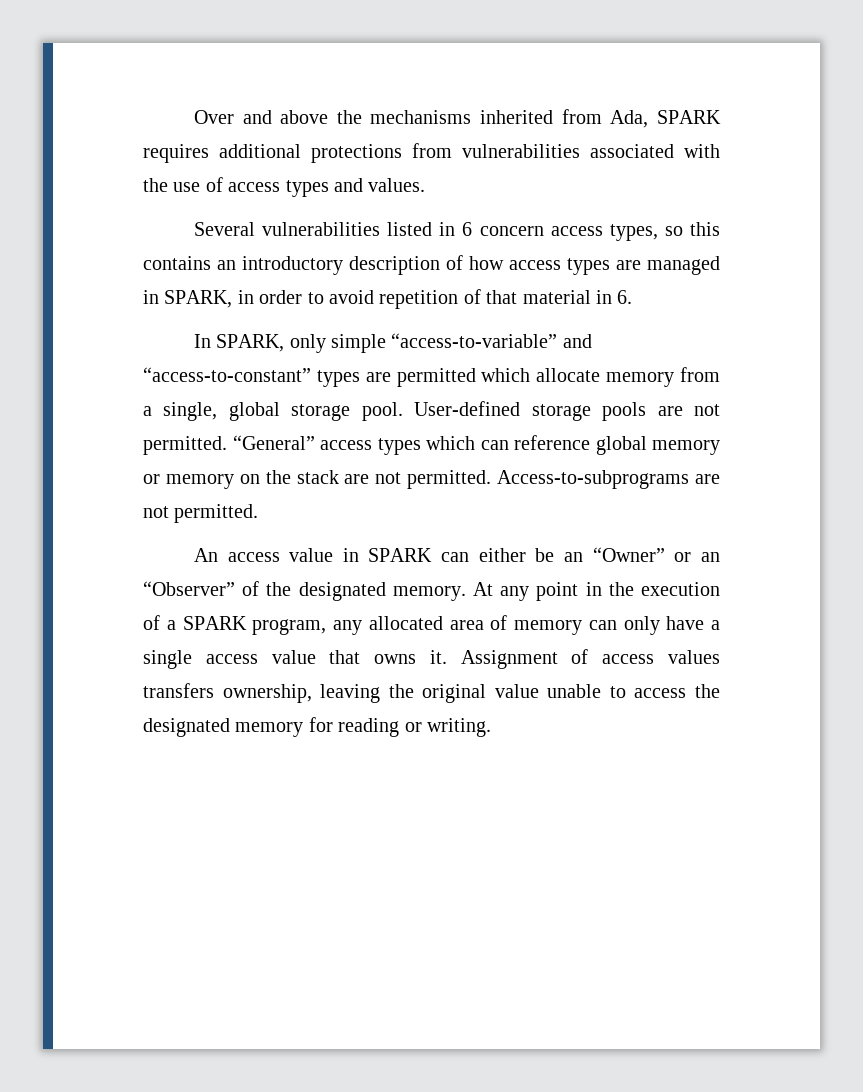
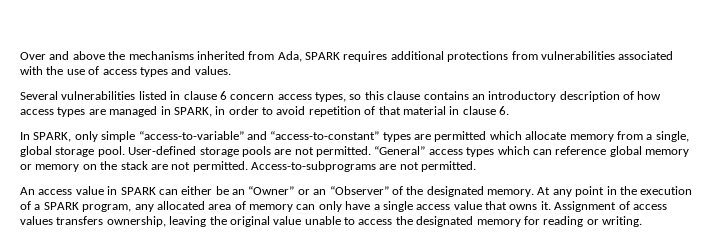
(456, 229) none -> [183,91,217,100] clause
(720, 229) none -> [387,91,421,100] clause
(612, 297) none -> [462,106,496,115] clause

